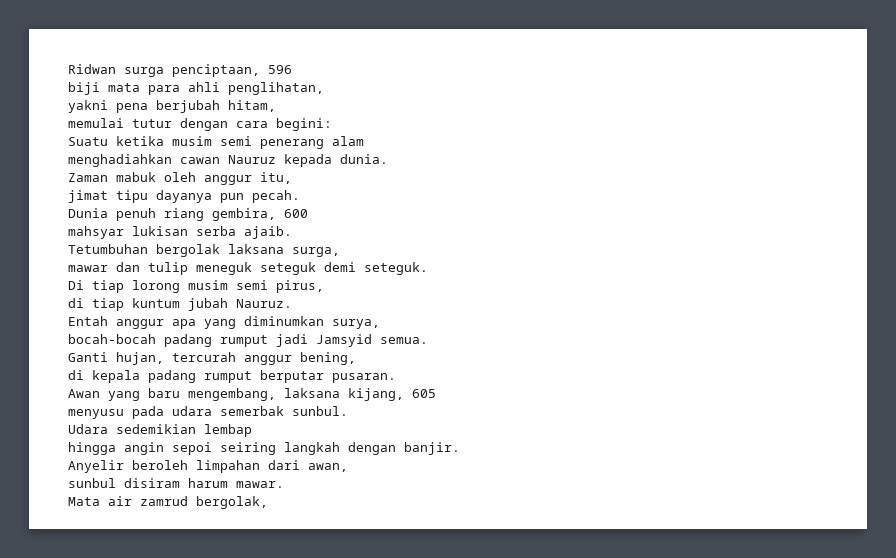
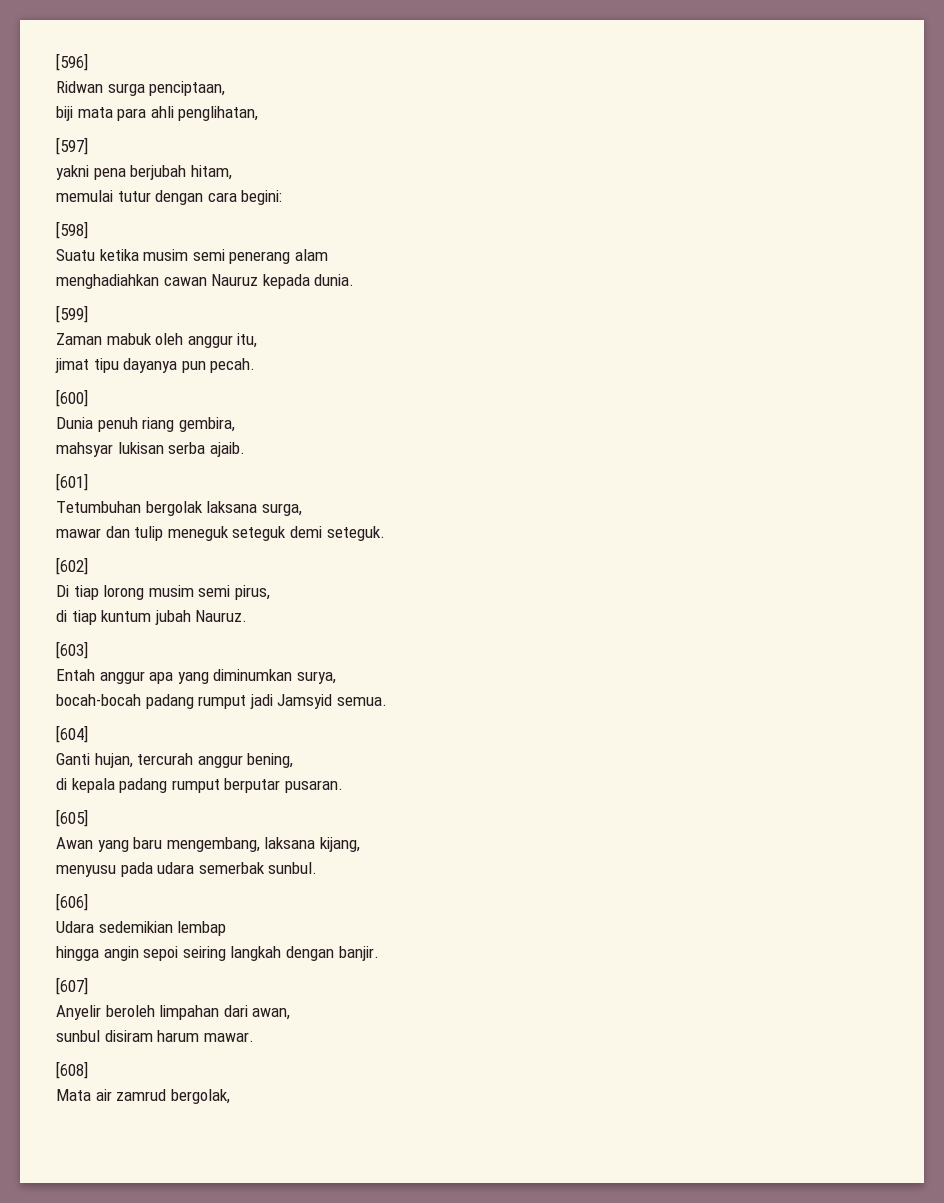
(68, 69) none -> [56,53,88,71] [596] //
[268,65,292,74] 596 -> (226, 88) none
(324, 88) none -> [56,137,88,155] // [597]
(332, 124) none -> [56,221,88,239] // [598]
(388, 159) none -> [56,305,88,323] // [599]
(300, 196) none -> [56,389,88,407] // [600]
[284,209,308,218] 600 -> (235, 424) none
(292, 232) none -> [56,473,88,491] // [601]
(428, 268) none -> [56,557,88,575] // [602]
(292, 303) none -> [56,641,88,659] // [603]
(428, 340) none -> [56,725,88,743] // [604]
(396, 378) none -> [56,809,88,827] // [605]
[412,389,436,398] 605 -> (360, 844) none
(348, 411) none -> [56,893,88,911] // [606]
(460, 448) none -> [56,977,88,995] // [607]
(284, 484) none -> [56,1061,88,1079] // [608]

